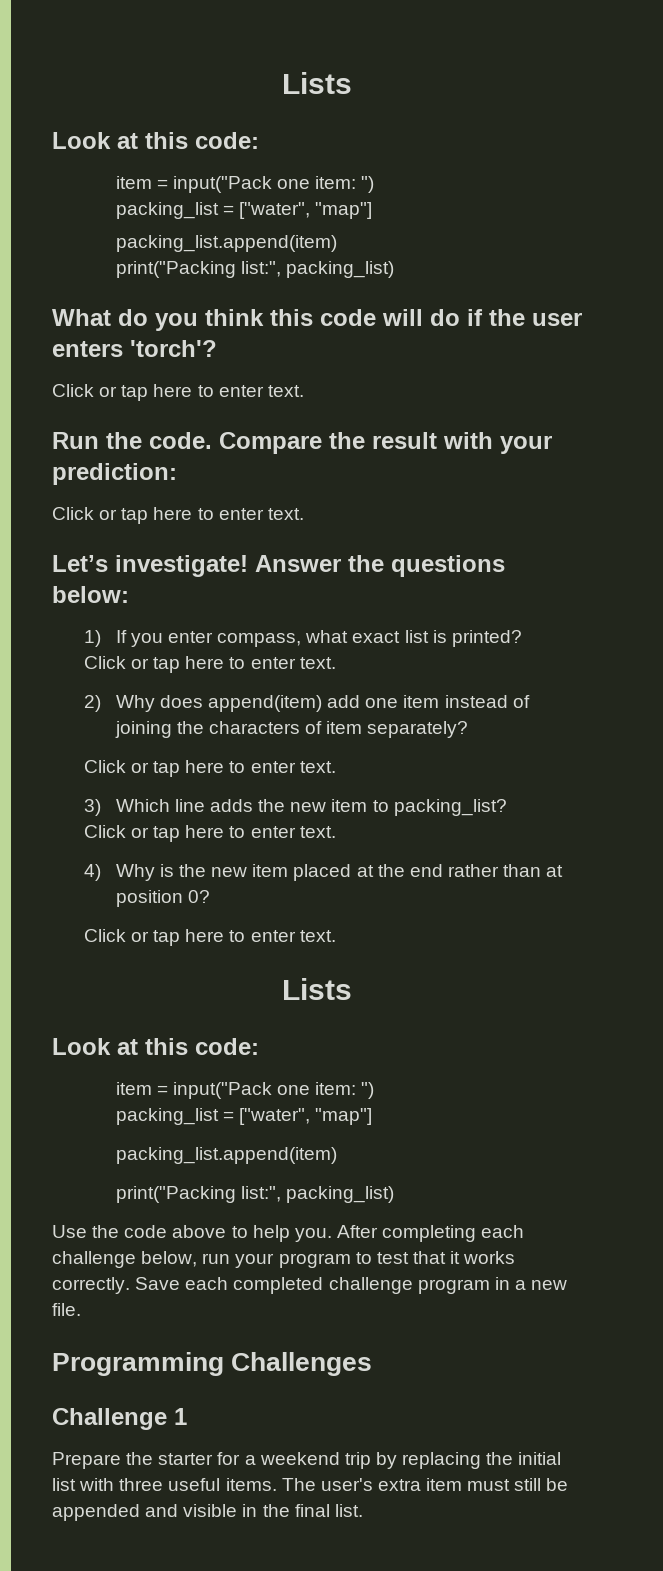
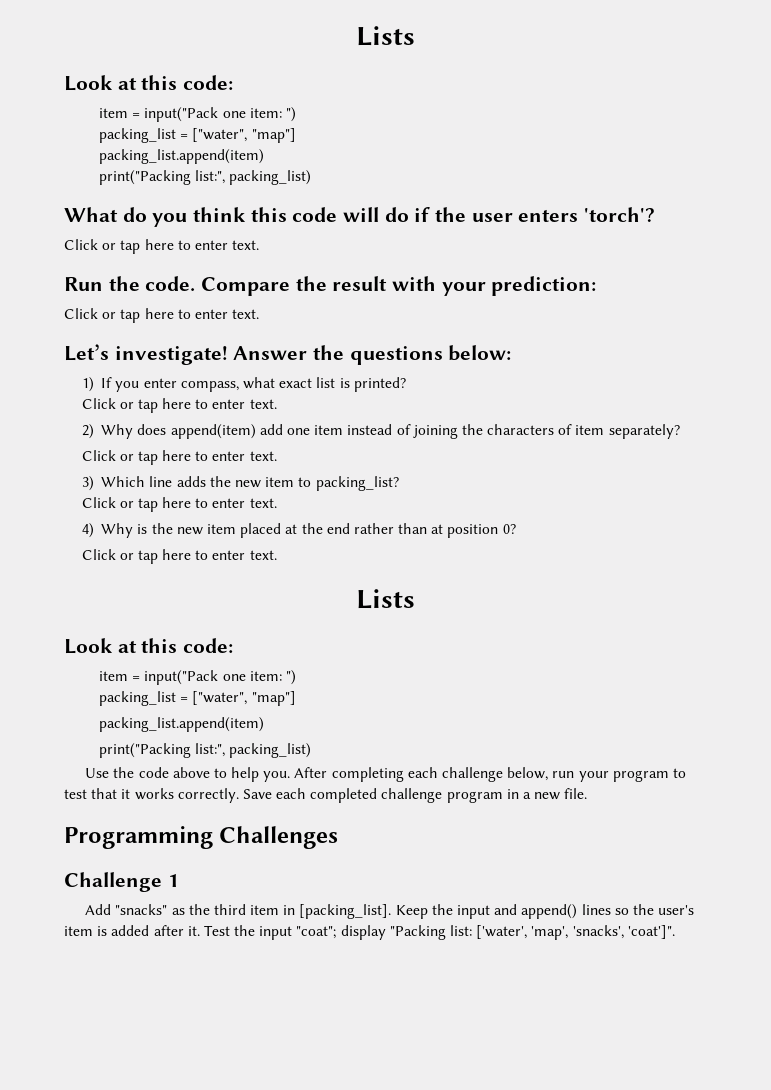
[52,1452,562,1469] [52,1478,569,1491] [52,1504,363,1521] Prepare the starter for a weekend trip by replacing the initial list with three useful items. The user's extra item must still be appended and visible in the final list. -> [85,904,695,919] [64,925,675,940] Add "snacks" as the third item in [packing_list]. Keep the input and append() lines so the user's item is added after it. Test the input "coat"; display "Packing list: ['water', 'map', 'snacks', 'coat']".

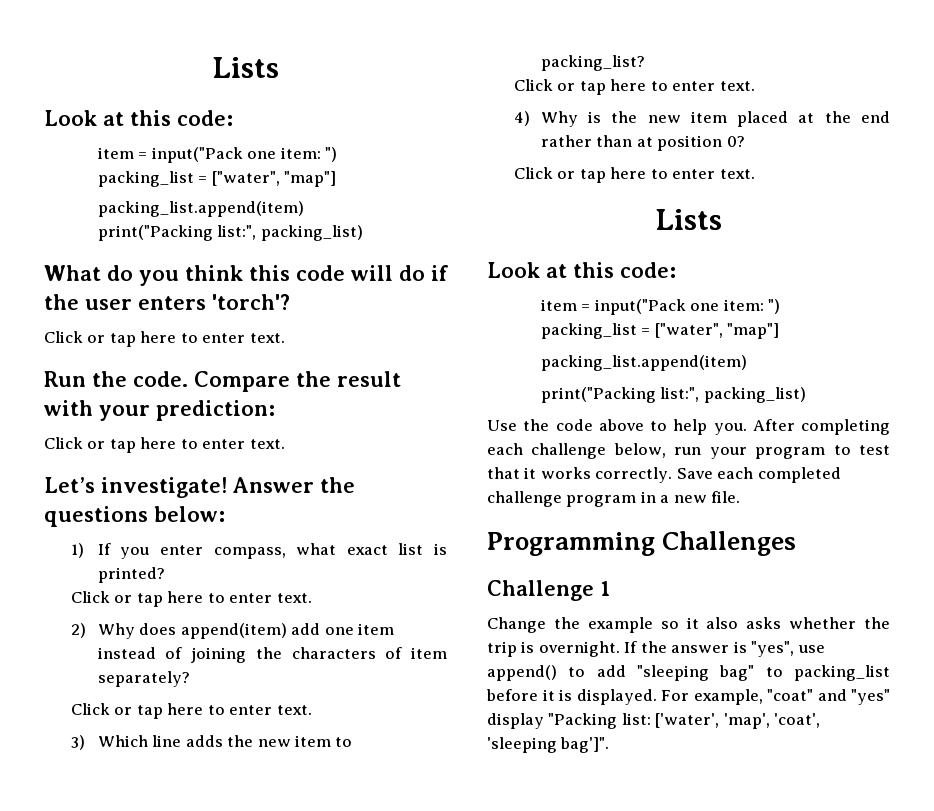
[85,904,695,919] [64,925,337,940] Add "snacks" as the third item in [packing_list]. Keep the input and append() lines so the user's item is added after it. Test the input "coat"; -> [487,617,890,633] [487,641,825,657] [487,665,890,681] [486,689,890,705] Change the example so it also asks whether the trip is overnight. If the answer is "yes", use append() to add "sleeping bag" to packing_list before it is displayed. For example, "coat" and "yes"
[572,925,675,939] 'snacks', 'coat']". -> [774,713,821,728] [487,737,610,753] 'coat', 'sleeping bag']".

